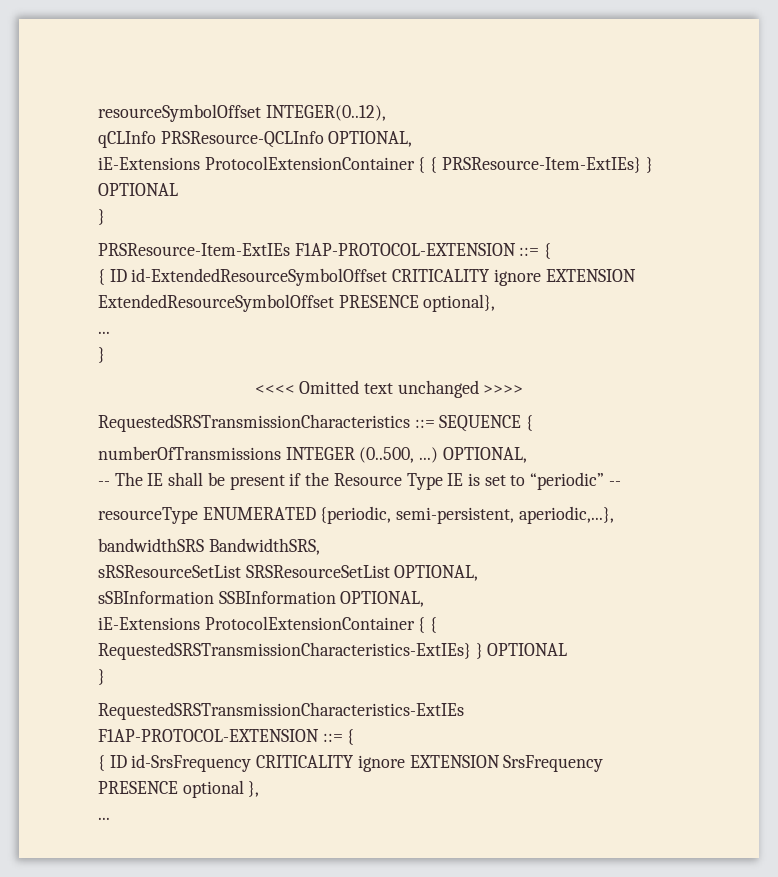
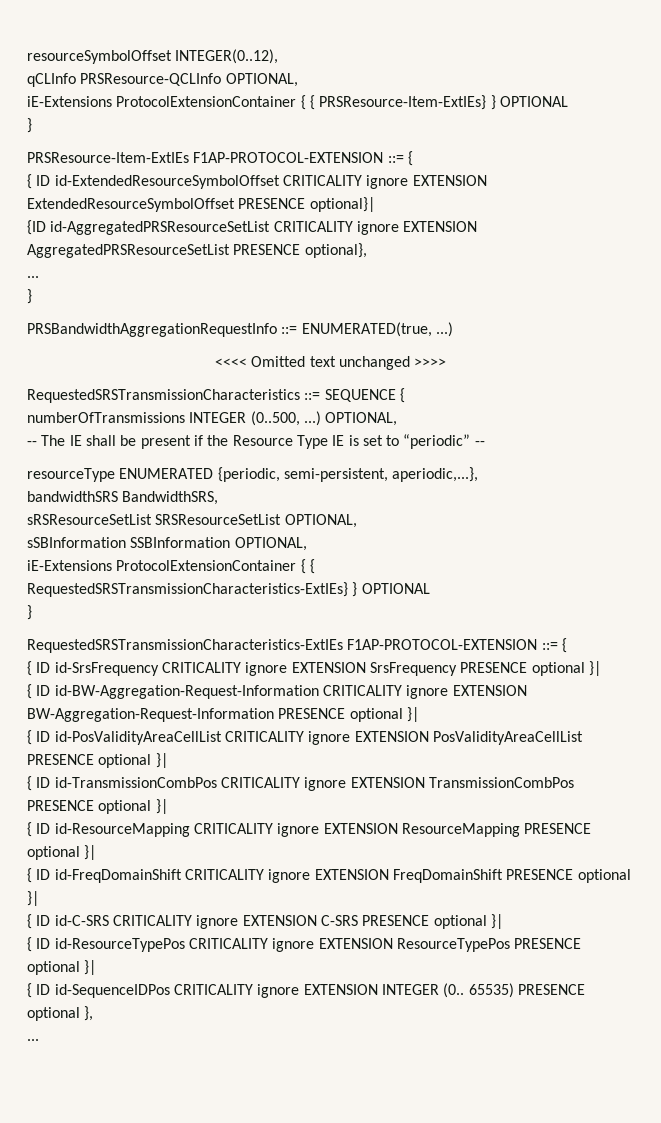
(419, 301) none -> [309,197,375,212] [27,220,478,235] [27,244,301,258] optional}| // {ID id-AggregatedPRSResourceSetList CRITICALITY ignore EXTENSION AggregatedPRSResourceSetList PRESENCE
(105, 355) none -> [27,322,453,337] // PRSBandwidthAggregationRequestInfo ::= ENUMERATED(true, ...)
(244, 789) none -> [588,661,601,676] [27,684,527,699] [27,707,419,722] [27,730,583,745] [27,753,168,768] [27,776,574,791] [27,799,168,814] [27,822,592,837] [27,845,97,860] [27,868,631,883] [27,891,39,906] [27,914,503,929] [27,937,582,952] [27,960,97,975] [27,983,585,998] [27,1007,80,1021] }| // { ID id-BW-Aggregation-Request-Information CRITICALITY ignore EXTENSION BW-Aggregation-Request-Information PRESENCE optional }| // { ID id-PosValidityAreaCellList CRITICALITY ignore EXTENSION PosValidityAreaCellList PRESENCE optional }| // { ID id-TransmissionCombPos CRITICALITY ignore EXTENSION TransmissionCombPos PRESENCE optional }| // { ID id-ResourceMapping CRITICALITY ignore EXTENSION ResourceMapping PRESENCE optional }| // { ID id-FreqDomainShift CRITICALITY ignore EXTENSION FreqDomainShift PRESENCE optional }| // { ID id-C-SRS CRITICALITY ignore EXTENSION C-SRS PRESENCE optional }| // { ID id-ResourceTypePos CRITICALITY ignore EXTENSION ResourceTypePos PRESENCE optional }| // { ID id-SequenceIDPos CRITICALITY ignore EXTENSION INTEGER (0.. 65535) PRESENCE optional

